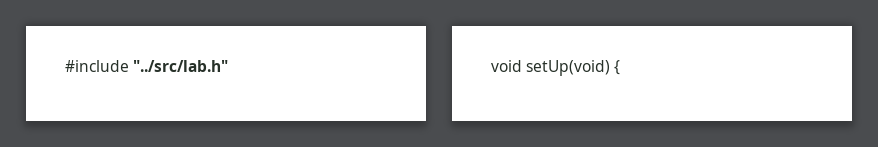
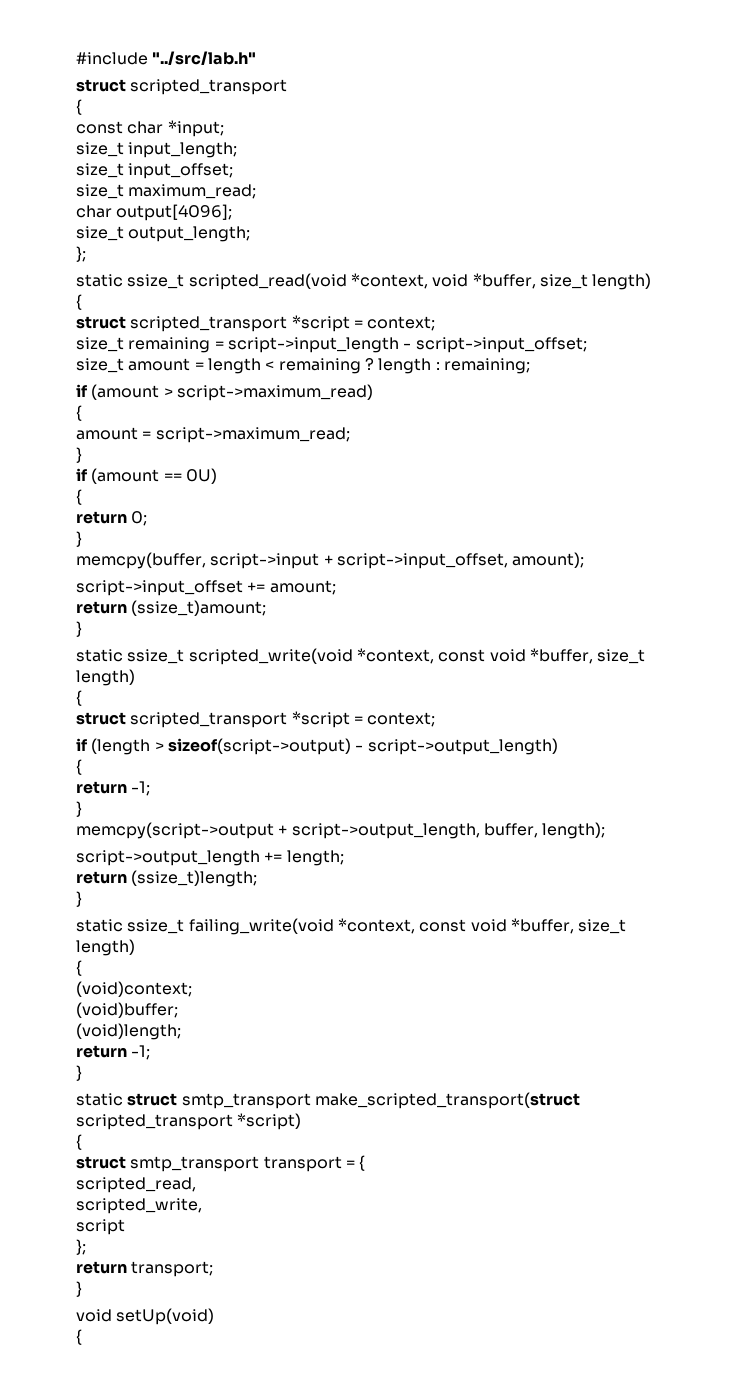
(229, 66) none -> [76,79,288,95] [76,99,82,115] [76,120,224,137] [76,142,238,158] [76,163,234,179] [76,184,257,199] [76,204,233,221] [76,226,251,242] [76,246,86,262] [76,273,652,290] [76,294,82,310] [76,315,436,332] [76,337,587,353] [76,358,530,374] [76,384,373,401] [76,405,82,421] [76,427,350,443] [76,447,82,463] [76,468,217,484] [76,489,82,505] [76,511,148,526] [76,531,82,547] [76,552,585,569] [76,580,336,596] [76,600,267,616] [76,621,82,637] [76,648,646,665] [76,669,135,686] [76,690,82,706] [76,711,436,728] [76,738,558,755] [76,759,82,775] [76,781,151,796] [76,801,82,817] [76,822,606,839] [76,850,344,866] [76,870,258,887] [76,891,82,907] [76,918,627,935] [76,939,135,956] [76,960,82,976] [76,981,192,997] [76,1002,178,1018] [76,1023,181,1040] [76,1045,151,1060] [76,1065,82,1081] [76,1092,580,1109] [76,1113,302,1130] [76,1134,82,1150] [76,1155,366,1172] [76,1177,196,1193] [76,1198,202,1214] [76,1219,125,1235] [76,1239,86,1255] [76,1261,214,1277] [76,1281,82,1297] // struct scripted_transport // { // const char *input; // size_t input_length; // size_t input_offset; // size_t maximum_read; // char output[4096]; // size_t output_length; // }; // static ssize_t scripted_read(void *context, void *buffer, size_t length) // { // struct scripted_transport *script = context; // size_t remaining = script->input_length - script->input_offset; // size_t amount = length < remaining ? length : remaining; // if (amount > script->maximum_read) // { // amount = script->maximum_read; // } // if (amount == 0U) // { // return 0; // } // memcpy(buffer, script->input + script->input_offset, amount); // script->input_offset += amount; // return (ssize_t)amount; // } // static ssize_t scripted_write(void *context, const void *buffer, size_t length) // { // struct scripted_transport *script = context; // if (length > sizeof(script->output) - script->output_length) // { // return -1; // } // memcpy(script->output + script->output_length, buffer, length); // script->output_length += length; // return (ssize_t)length; // } // static ssize_t failing_write(void *context, const void *buffer, size_t length) // { // (void)context; // (void)buffer; // (void)length; // return -1; // } // static struct smtp_transport make_scripted_transport(struct scripted_transport *script) // { // struct smtp_transport transport = { // scripted_read, // scripted_write, // script // }; // return transport; // }
(611, 68) none -> (215, 1316) //

